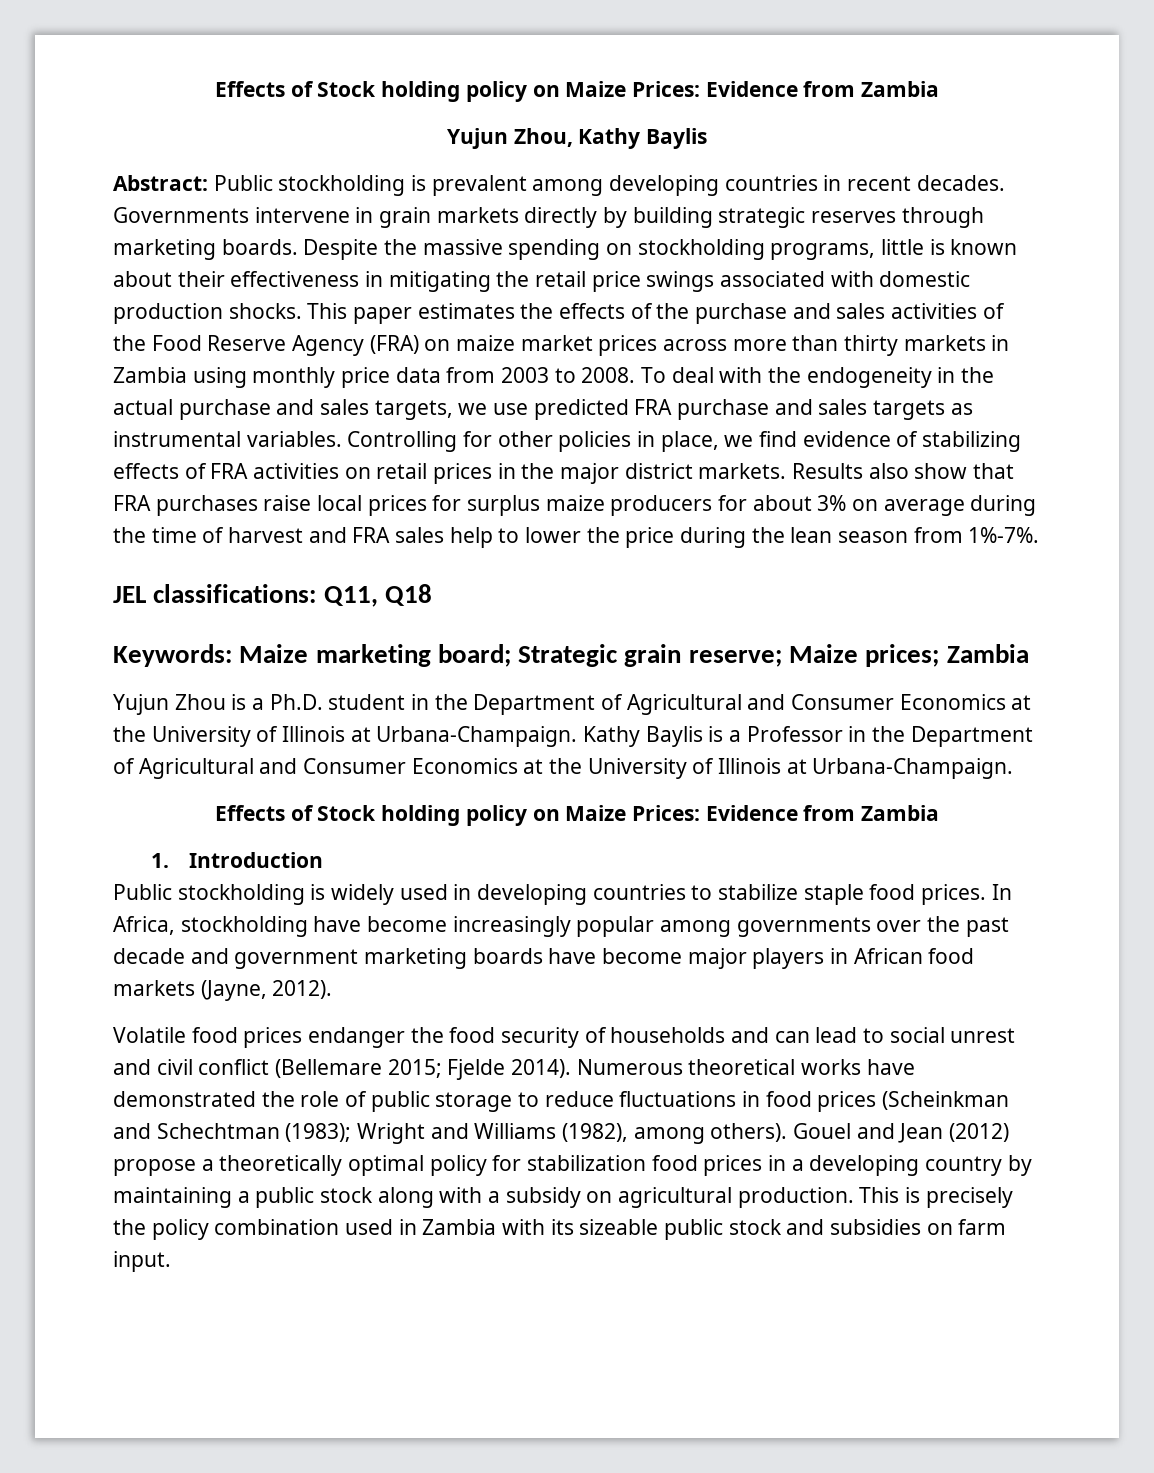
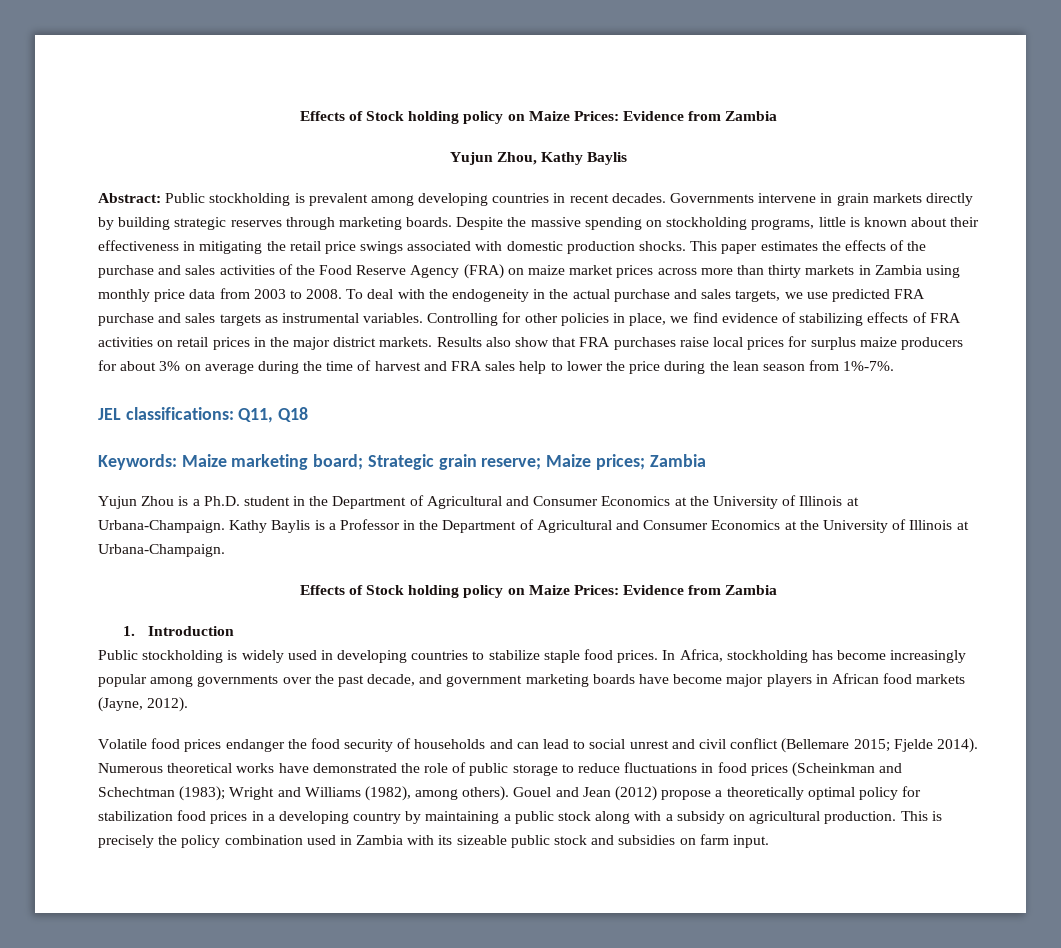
[313,916,362,932] have -> [811,650,833,660] has
[113,948,185,964] decade -> [367,674,416,686] decade,

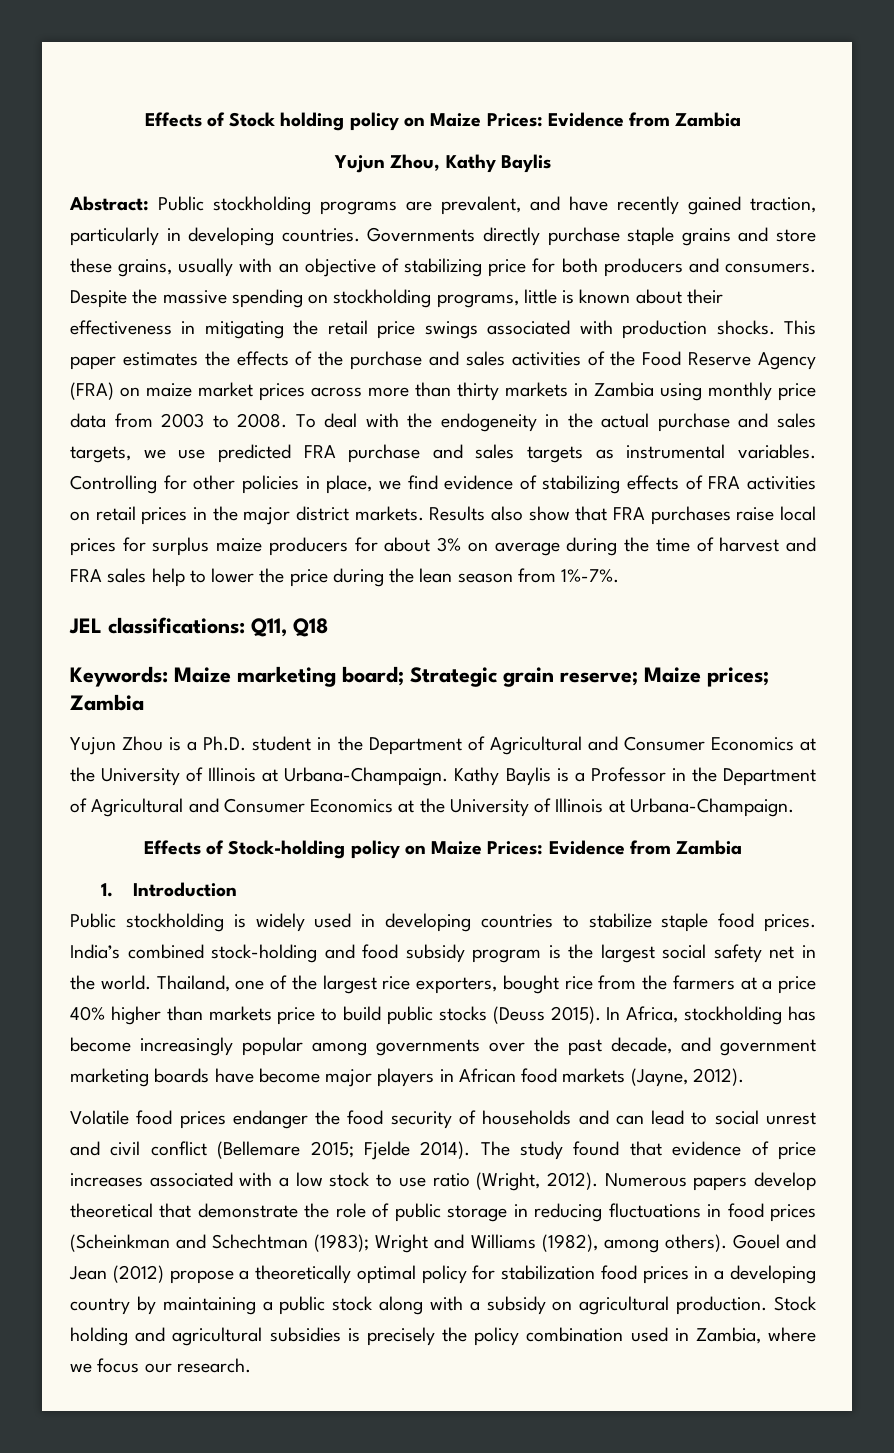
[294,193,973,206] [98,217,453,230] is prevalent among developing countries in recent decades. Governments intervene in grain markets directly by building strategic reserves through marketing boards. -> [320,196,816,215] [70,227,817,246] [70,258,816,277] programs are prevalent, and have recently gained traction, particularly in developing countries. Governments directly purchase staple grains and store these grains, usually with an objective of stabilizing price for both producers and consumers.
[506,241,563,251] domestic -> (613, 327) none
[365,585,460,598] Stock holding -> [228,840,346,859] Stock-holding
(659, 656) none -> [70,944,817,963] [70,975,816,994] [70,1006,601,1025] India’s combined stock-holding and food subsidy program is the largest social safety net in the world. Thailand, one of the largest rice exporters, bought rice from the farmers at a price 40% higher than markets price to build public stocks (Deuss 2015).
[98,763,397,773] Numerous theoretical works have demonstrated -> [480,1141,816,1160] [70,1172,816,1191] [70,1203,298,1218] The study found that evidence of price increases associated with a low stock to use ratio (Wright, 2012). Numerous papers develop theoretical that demonstrate
[561,763,621,773] to reduce -> [513,1203,603,1222] in reducing
[900,811,928,821] This -> [774,1296,817,1311] [70,1327,341,1346] Stock holding and agricultural subsidies
[356,834,769,848] Zambia with its sizeable public stock and subsidies on farm input. -> [695,1327,816,1344] [70,1358,251,1373] Zambia, where we focus our research.

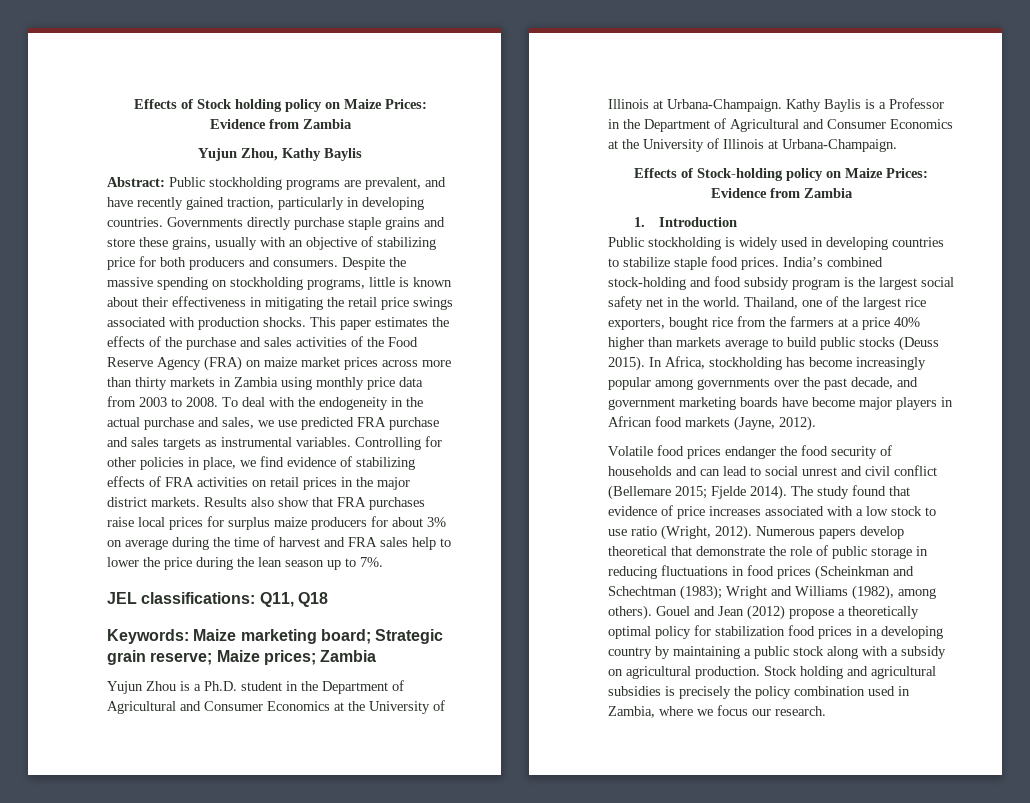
[776,413,816,428] [70,446,131,463] sales targets, -> [222,417,254,429] sales,
[517,568,620,583] from 1%-7%. -> [327,557,383,570] up to 7%.
[277,1007,316,1025] price -> [725,339,768,350] average

